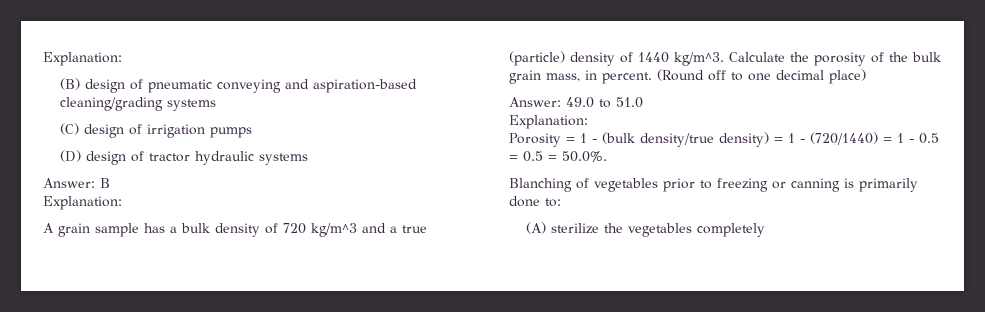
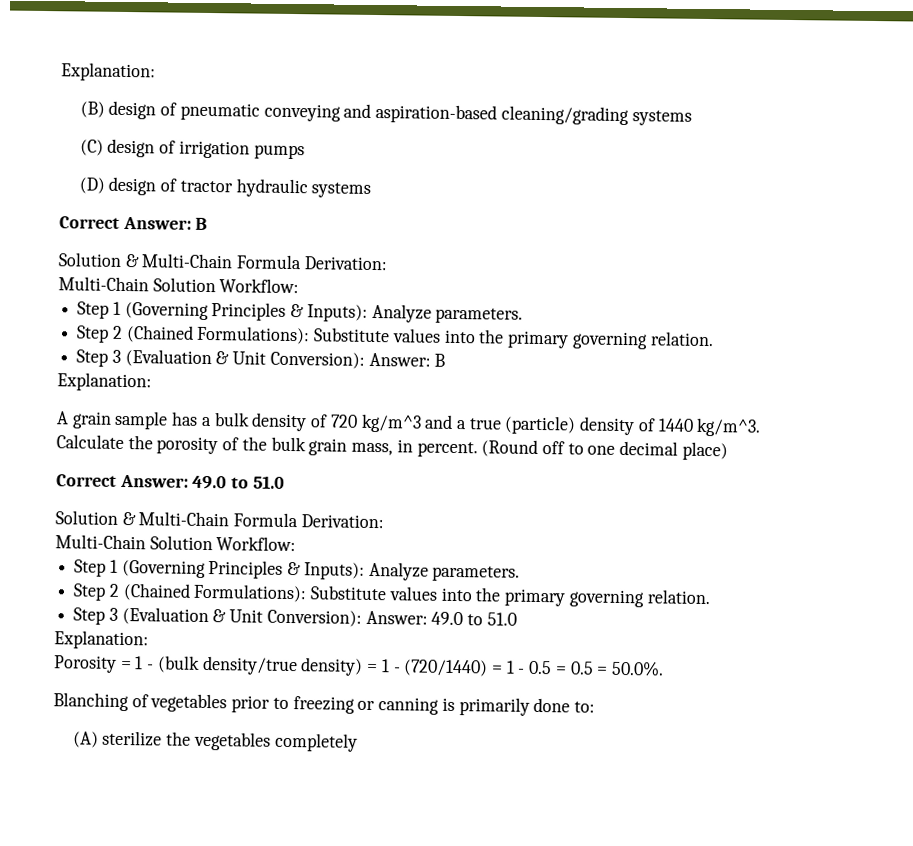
(308, 159) none -> [59,216,208,230] [58,252,387,271] [58,276,300,294] [77,301,524,324] [76,325,714,350] [76,349,365,369] Correct Answer: B // Solution & Multi-Chain Formula Derivation: // Multi-Chain Solution Workflow: // Step 1 (Governing Principles & Inputs): Analyze parameters. // Step 2 (Chained Formulations): Substitute values into the primary governing relation. // Step 3 (Evaluation & Unit Conversion):
(866, 76) none -> [56,474,285,490] [55,510,384,529] [55,534,297,552] [74,559,521,582] [73,582,711,608] [73,606,362,627] Correct Answer: 49.0 to 51.0 // Solution & Multi-Chain Formula Derivation: // Multi-Chain Solution Workflow: // Step 1 (Governing Principles & Inputs): Analyze parameters. // Step 2 (Chained Formulations): Substitute values into the primary governing relation. // Step 3 (Evaluation & Unit Conversion):

